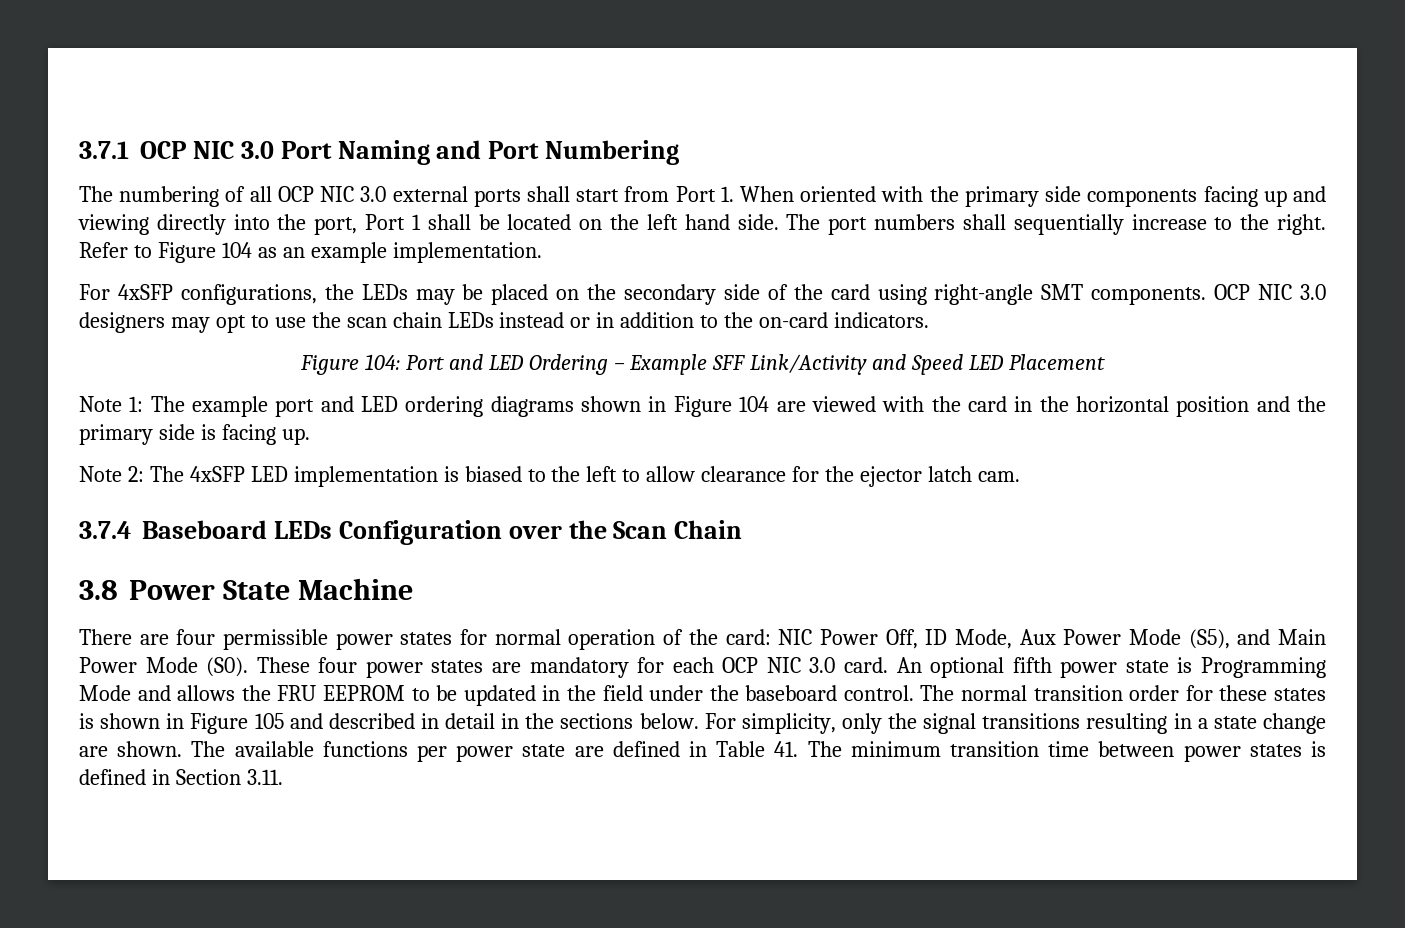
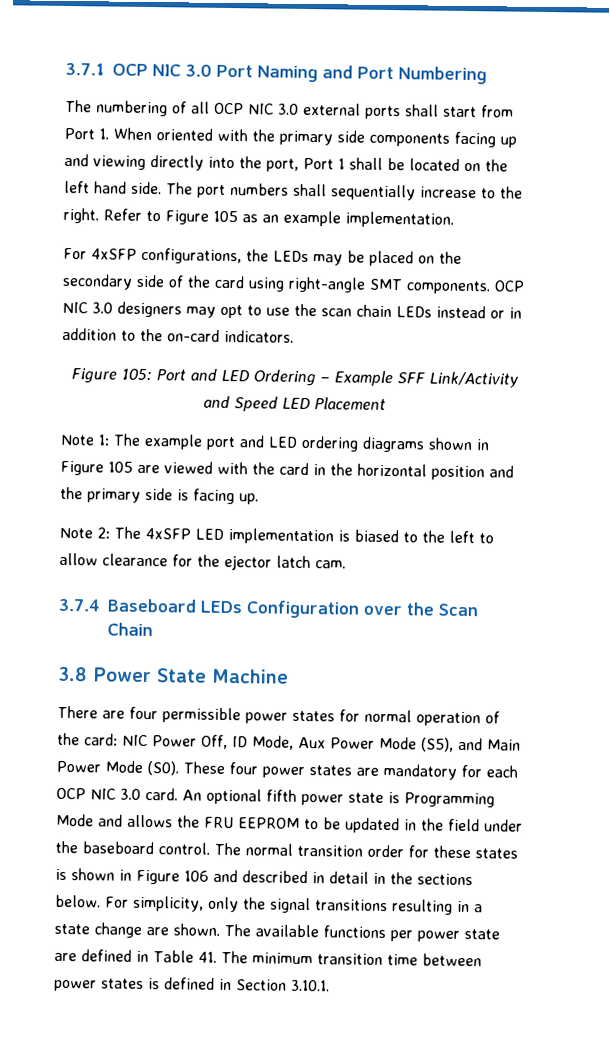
[221,242,252,258] 104 -> [213,210,238,223] 105
[364,354,400,370] 104: -> [121,368,152,382] 105:
[739,396,770,412] 104 -> [108,461,133,473] 105
[254,713,284,729] 105 -> [184,870,209,882] 106
[246,769,283,785] 3.11. -> [291,979,330,992] 3.10.1.

